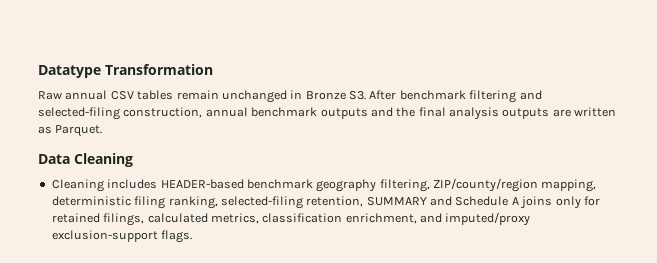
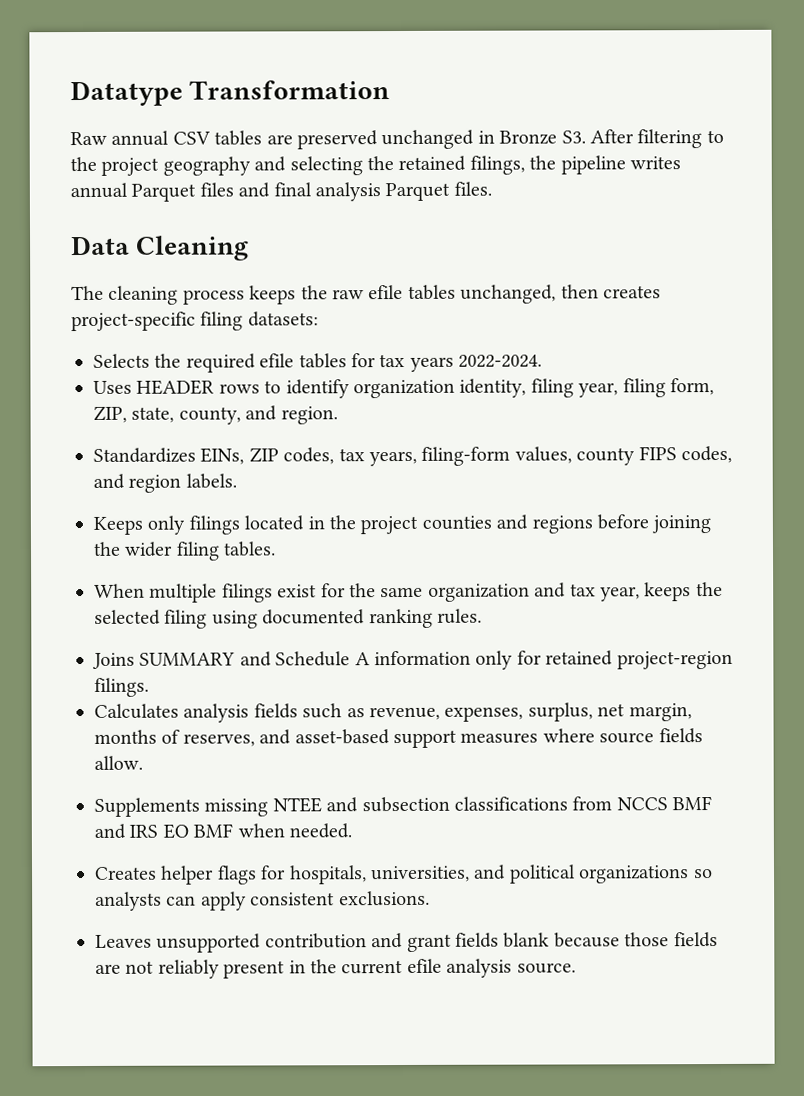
[176,90,219,100] remain -> [266,130,378,150] are preserved
[399,90,542,103] [38,107,617,120] [38,125,103,137] [38,153,133,167] [51,178,597,192] [51,196,364,209] benchmark filtering and selected-filing construction, annual benchmark outputs and the final analysis outputs are written as Parquet. // Data Cleaning // Cleaning includes HEADER-based benchmark geography filtering, ZIP/county/region mapping, deterministic filing ranking, selected-filing retention, -> [637,129,724,149] [70,155,681,176] [70,181,492,202] [71,235,250,261] [71,284,661,305] [71,311,319,332] [93,353,543,373] [93,378,714,399] [93,405,338,425] [93,445,732,467] [93,473,237,493] [93,514,712,535] [93,541,277,561] [94,581,723,603] [94,608,482,629] [92,652,135,669] filtering to the project geography and selecting the retained filings, the pipeline writes annual Parquet files and final analysis Parquet files. // Data Cleaning // The cleaning process keeps the raw efile tables unchanged, then creates project-specific filing datasets: // Selects the required efile tables for tax years 2022-2024. // Uses HEADER rows to identify organization identity, filing year, filing form, ZIP, state, county, and region. // Standardizes EINs, ZIP codes, tax years, filing-form values, county FIPS codes, and region labels. // Keeps only filings located in the project counties and regions before joining the wider filing tables. // When multiple filings exist for the same organization and tax year, keeps the selected filing using documented ranking rules. // Joins
[520,196,553,209] joins -> [374,650,471,666] information
[103,212,531,226] [51,230,193,243] filings, calculated metrics, classification enrichment, and imputed/proxy exclusion-support flags. -> [616,650,733,670] [94,677,149,697] [94,702,692,723] [94,728,703,749] [94,755,143,770] [94,796,713,817] [94,823,352,839] [95,864,713,885] [95,890,430,911] [95,932,718,953] [95,958,576,979] project-region filings. // Calculates analysis fields such as revenue, expenses, surplus, net margin, months of reserves, and asset-based support measures where source fields allow. // Supplements missing NTEE and subsection classifications from NCCS BMF and IRS EO BMF when needed. // Creates helper flags for hospitals, universities, and political organizations so analysts can apply consistent exclusions. // Leaves unsupported contribution and grant fields blank because those fields are not reliably present in the current efile analysis source.

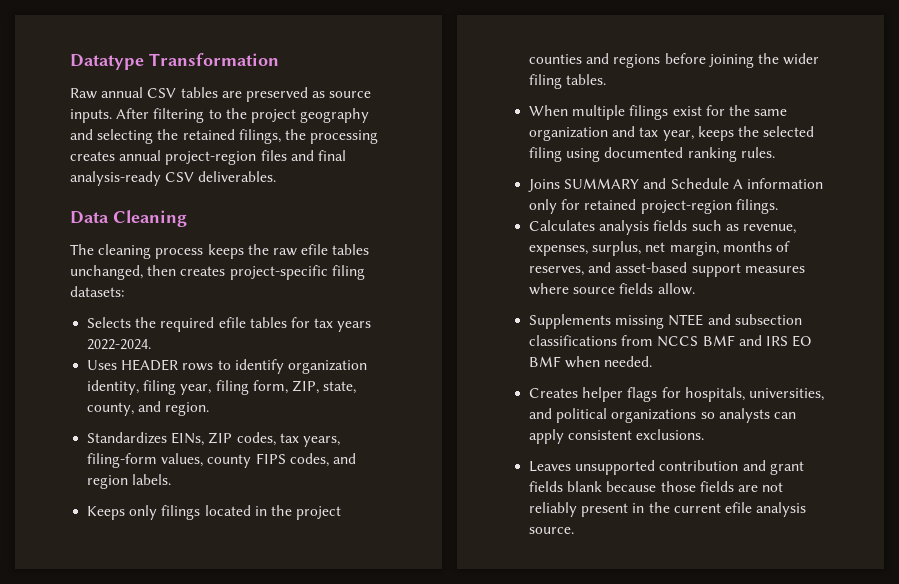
[381,129,586,150] unchanged in Bronze S3. -> [312,91,372,98] [70,109,112,123] as source inputs.
[560,155,681,175] [70,181,492,202] pipeline writes annual Parquet files and final analysis Parquet files. -> [310,130,379,144] [70,150,346,165] [70,171,277,186] processing creates annual project-region files and final analysis-ready CSV deliverables.

